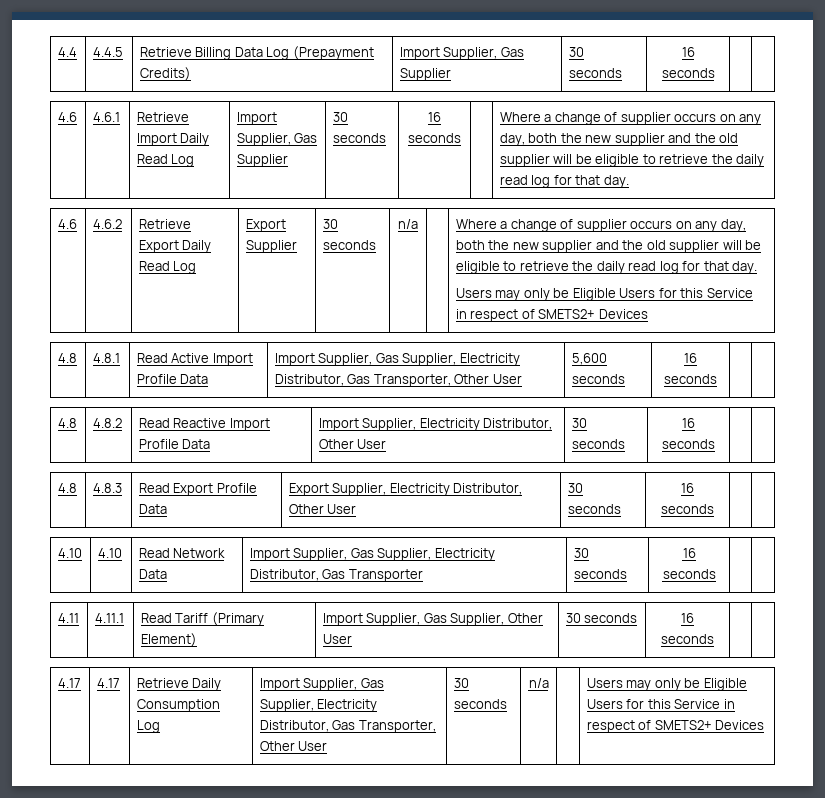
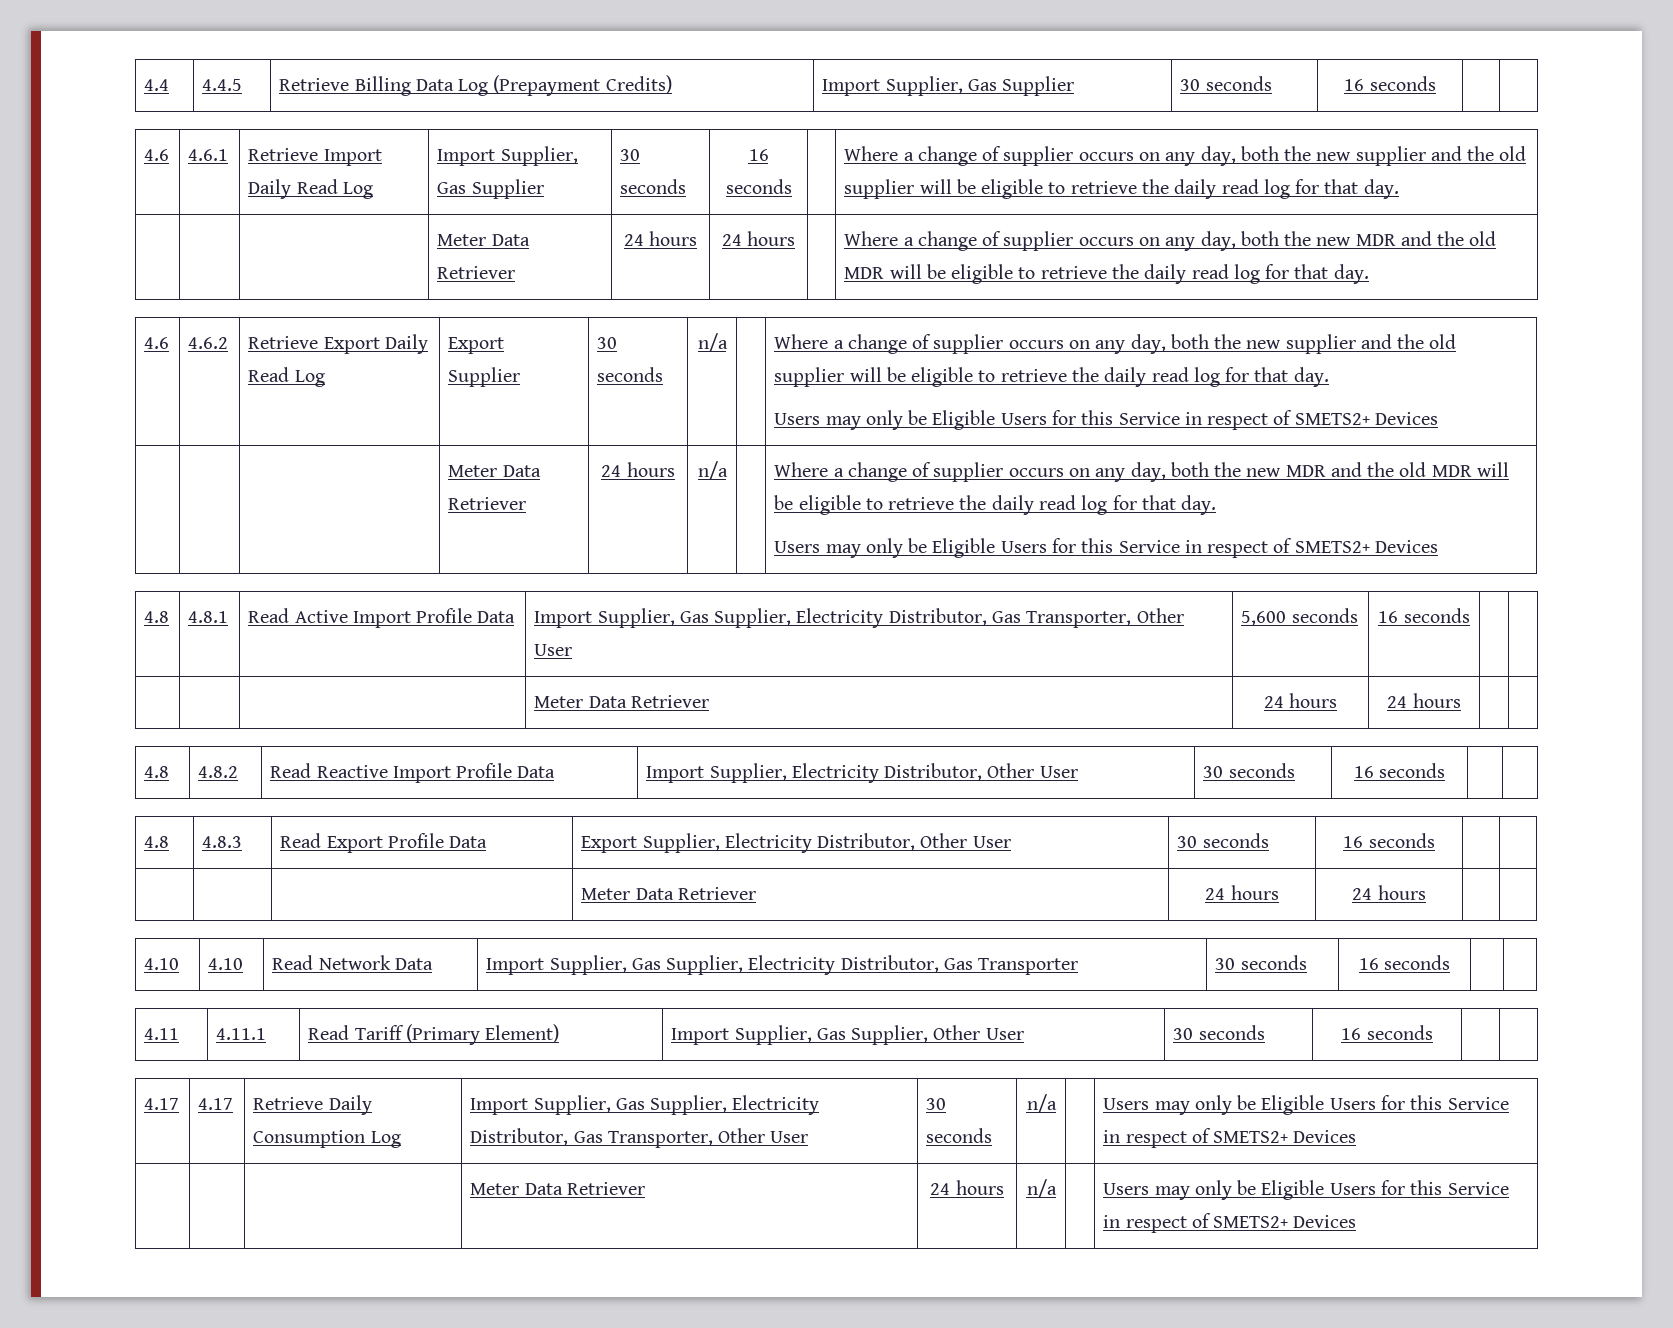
(629, 181) none -> [437,234,530,246] [437,266,516,279] [623,231,698,246] [721,231,796,246] [844,231,1497,251] [844,264,1369,284] // | | | Meter Data Retriever | 24 hours | 24 hours | | Where a change of supplier occurs on any day, both the new MDR and the old MDR will be eligible to retrieve the daily read log for that day.
(648, 314) none -> [448,465,541,477] [448,497,527,510] [601,462,675,477] [697,461,728,480] [774,462,1509,482] [774,495,1217,515] [774,538,1438,558] // | | | Meter Data Retriever | 24 hours | n/a | | Where a change of supplier occurs on any day, both the new MDR and the old MDR will be eligible to retrieve the daily read log for that day. // Users may only be Eligible Users for this Service in respect of SMETS2+ Devices
(717, 379) none -> [534,695,709,708] [1263,693,1338,708] [1387,693,1461,708] // | | | Meter Data Retriever | 24 hours | 24 hours | |
(714, 509) none -> [581,887,756,900] [1205,885,1279,900] [1352,885,1426,900] // | | | Meter Data Retriever | 24 hours | 24 hours | |
(765, 725) none -> [470,1182,645,1195] [930,1180,1004,1195] [1026,1179,1057,1198] [1103,1180,1509,1200] [1103,1213,1357,1233] // | | | Meter Data Retriever | 24 hours | n/a | | Users may only be Eligible Users for this Service in respect of SMETS2+ Devices

